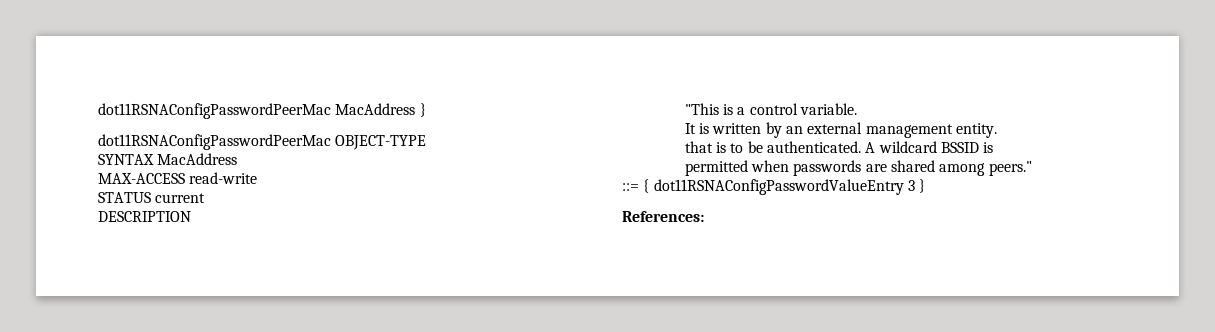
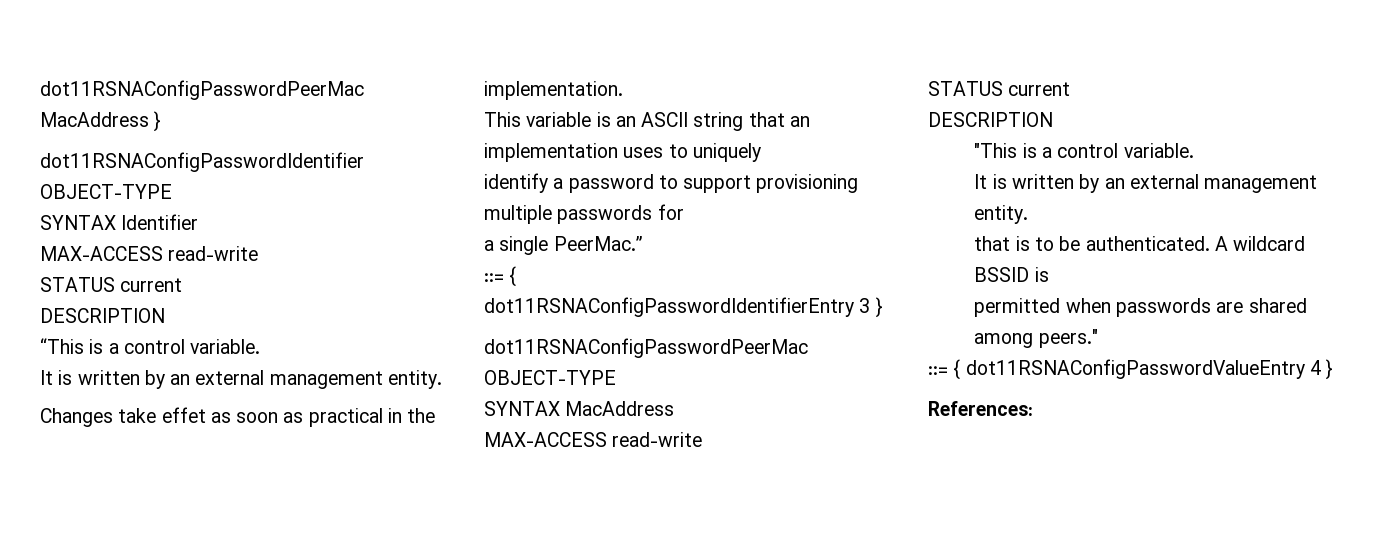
(426, 110) none -> [40,152,364,172] [40,184,172,199] [40,214,199,230] [40,246,259,261] [40,277,183,292] [40,308,165,323] [40,338,261,354] [40,370,442,389] [40,407,436,427] [484,81,623,100] [484,112,810,131] [484,143,761,162] [484,173,859,193] [484,204,684,224] [484,236,643,255] [484,266,517,287] [484,297,883,318] // dot11RSNAConfigPasswordIdentifier OBJECT-TYPE // SYNTAX Identifier // MAX-ACCESS read-write // STATUS current // DESCRIPTION // “This is a control variable. // It is written by an external management entity. // Changes take effet as soon as practical in the implementation. // This variable is an ASCII string that an implementation uses to uniquely // identify a password to support provisioning multiple passwords for // a single PeerMac.” // ::= { dot11RSNAConfigPasswordIdentifierEntry 3 }
[907,180,915,191] 3 -> [1309,360,1321,375] 4

